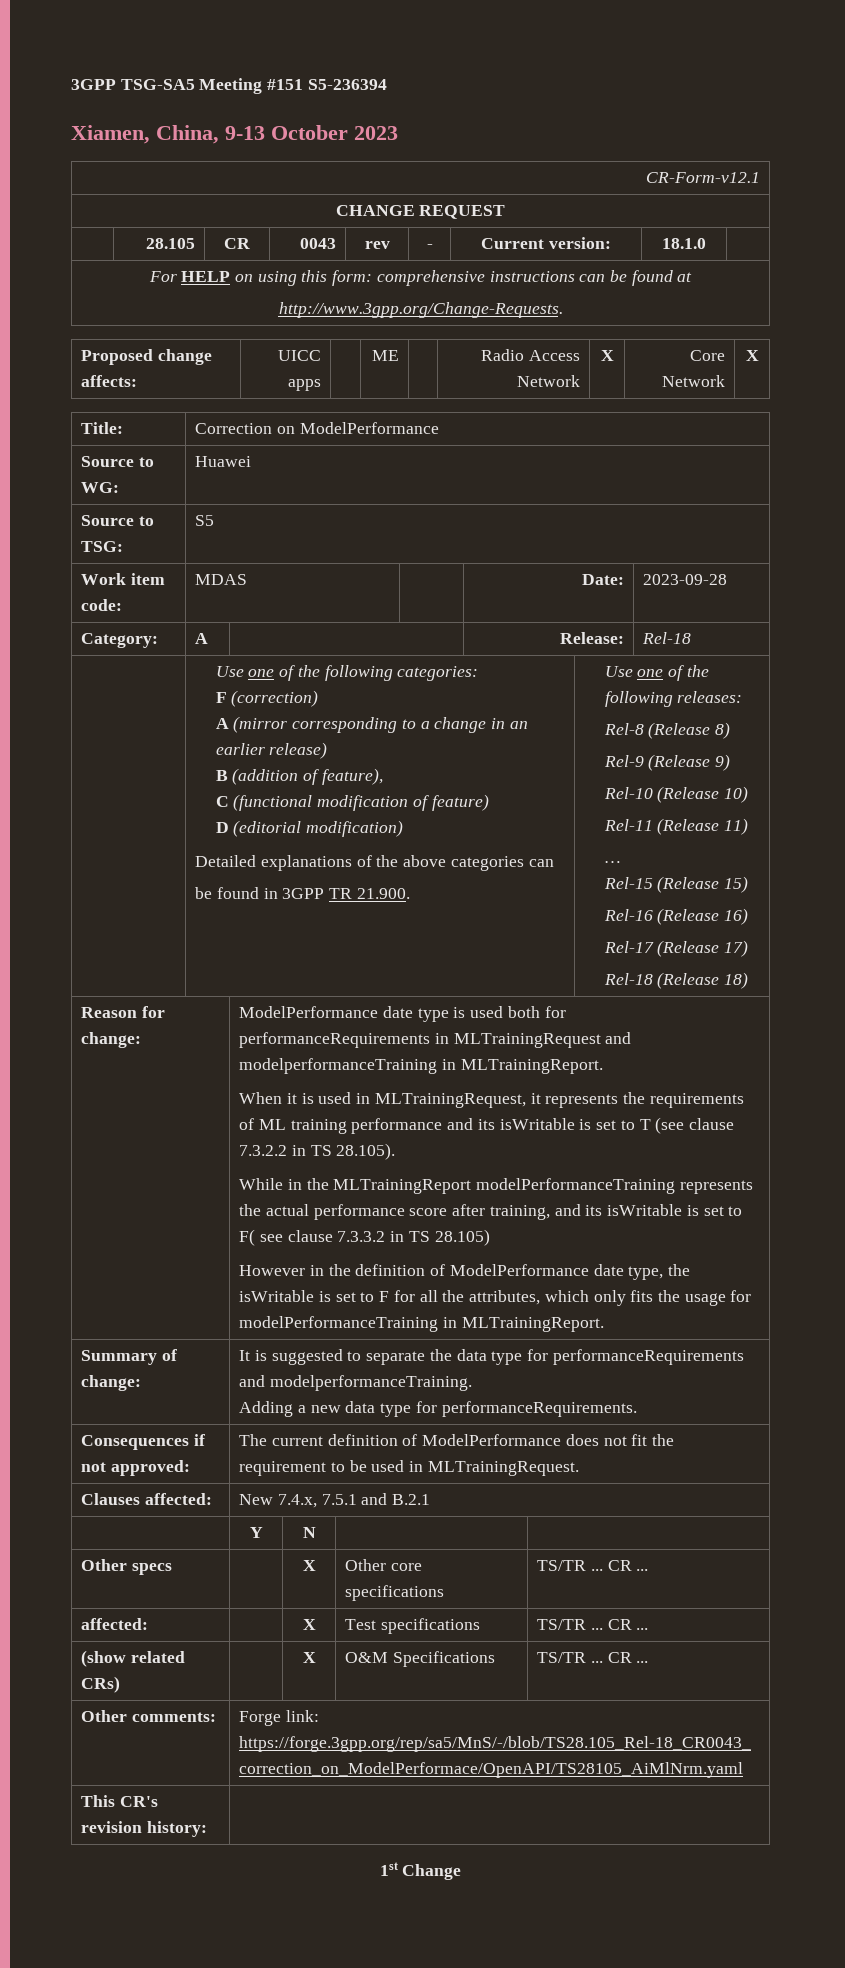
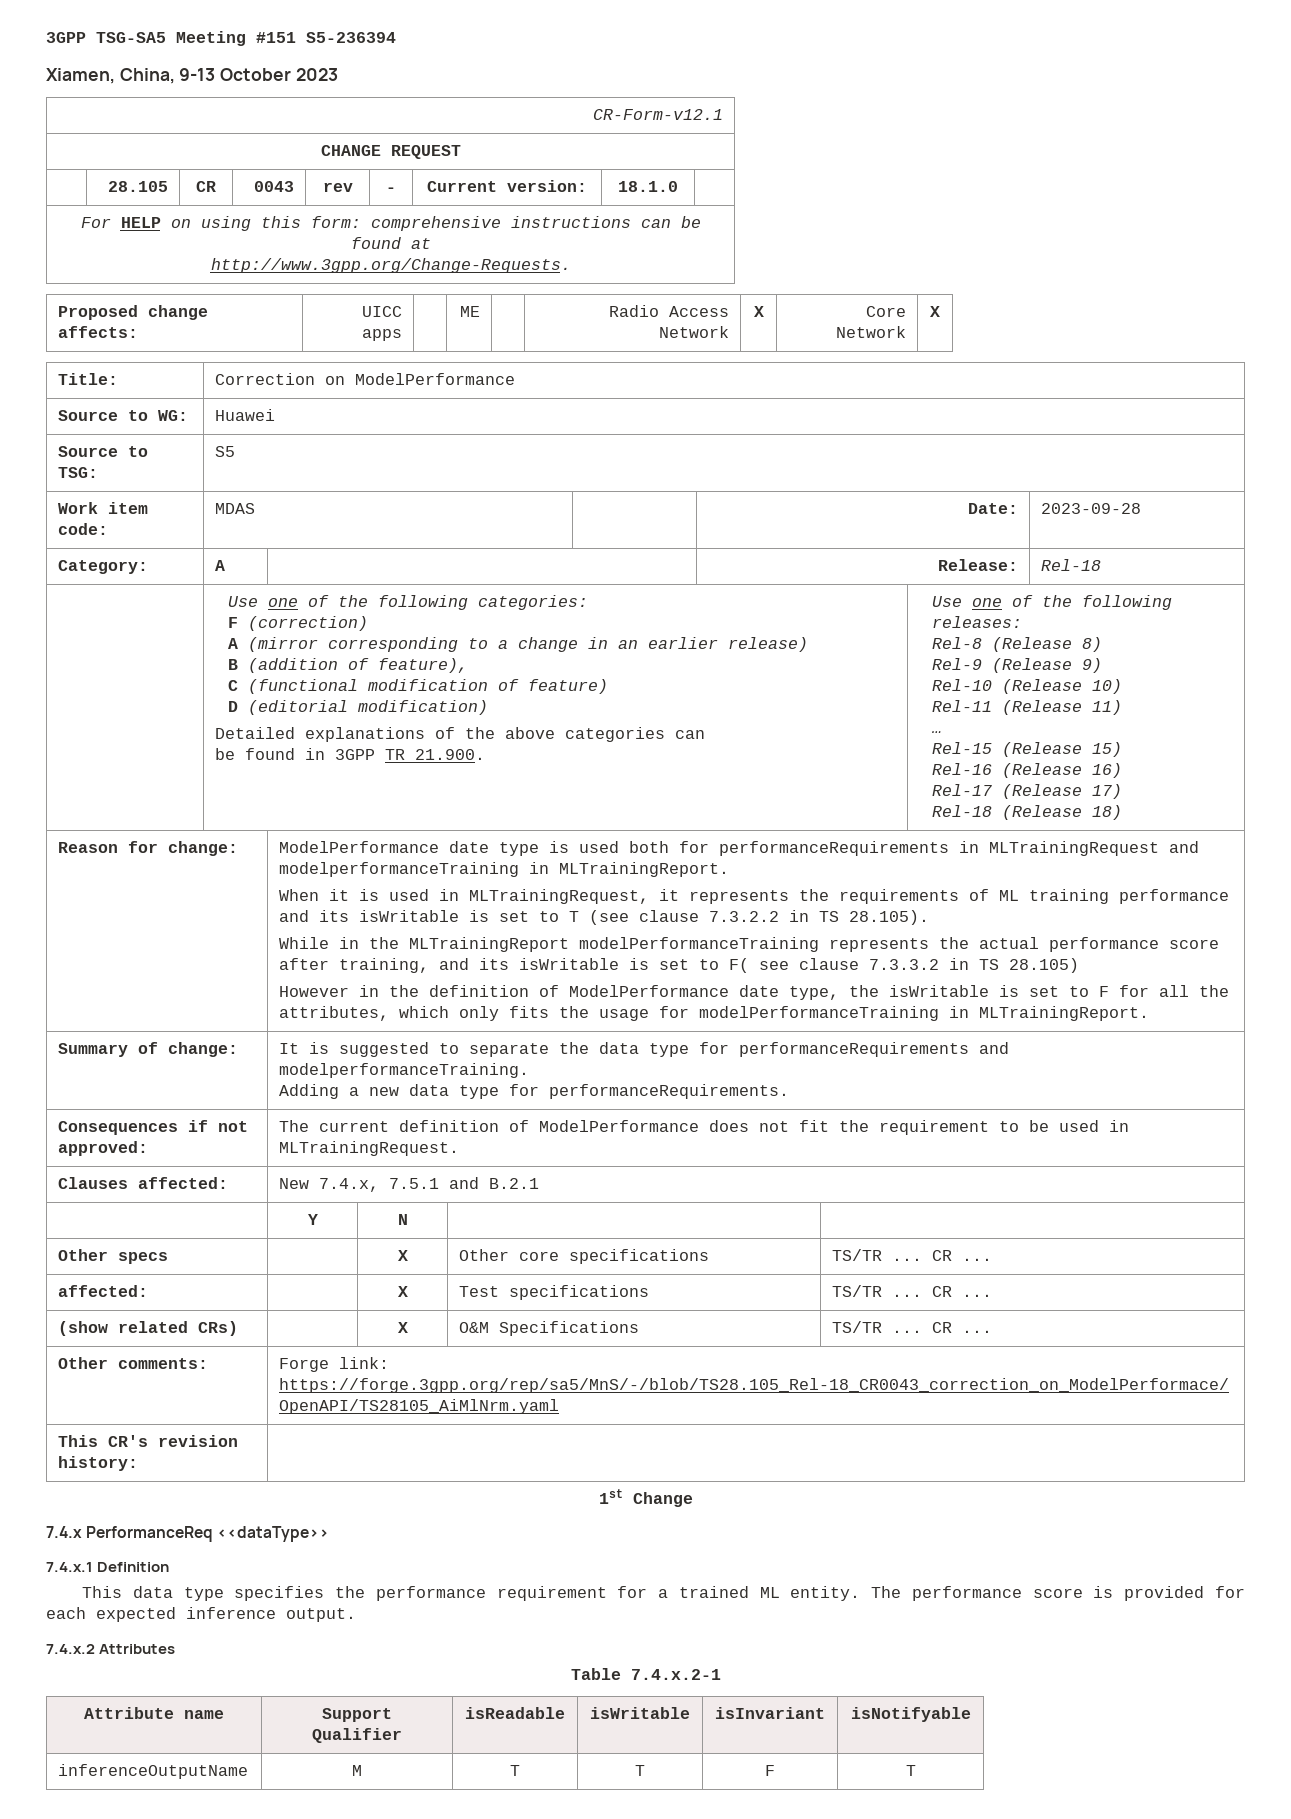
(462, 1872) none -> [46,1526,330,1542] [46,1562,170,1572] [82,1586,1245,1601] [46,1607,356,1622] [46,1644,176,1654] [570,1668,721,1680] [84,1707,224,1719] [322,1708,392,1722] [312,1728,402,1743] [465,1707,565,1719] [590,1707,690,1719] [715,1707,825,1719] [850,1707,971,1722] [58,1764,249,1779] [352,1765,362,1776] [510,1765,520,1776] [635,1765,645,1776] [765,1765,775,1776] [905,1765,916,1776] // 7.4.x PerformanceReq <<dataType>> // 7.4.x.1 Definition // This data type specifies the performance requirement for a trained ML entity. The performance score is provided for each expected inference output. // 7.4.x.2 Attributes // Table 7.4.x.2-1 // Attribute name | Support Qualifier | isReadable | isWritable | isInvariant | isNotifyable // inferenceOutputName | M | T | T | F | T

